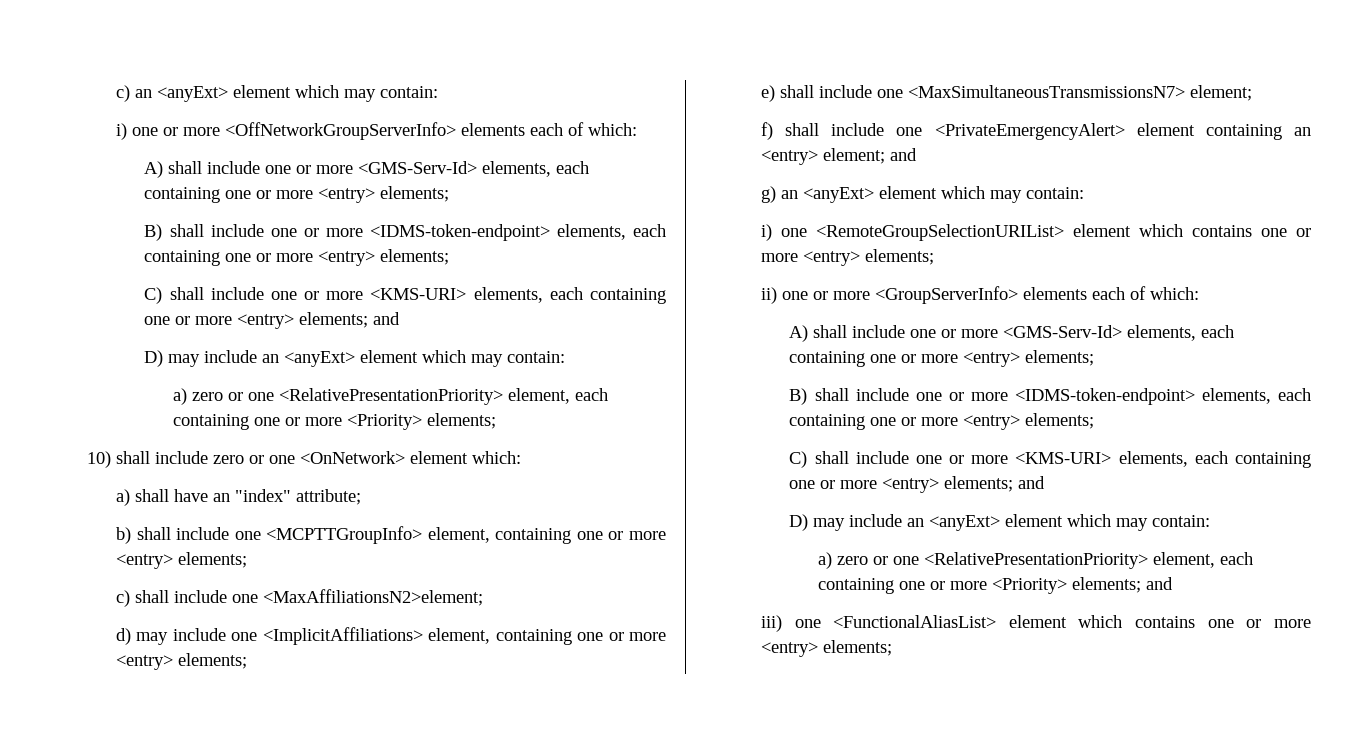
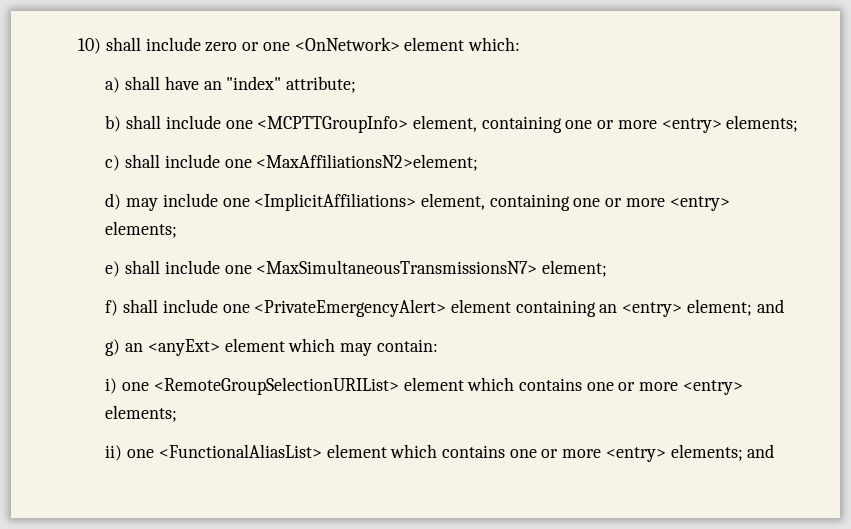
[115,85,438,102] [115,122,637,140] [144,161,590,178] [144,186,450,203] [144,224,666,241] [144,249,450,266] [144,287,666,304] [144,312,401,329] [144,350,566,367] [172,388,608,405] [172,413,496,430] c) an <anyExt> element which may contain: // i) one or more <OffNetworkGroupServerInfo> elements each of which: // A) shall include one or more <GMS-Serv-Id> elements, each containing one or more <entry> elements; // B) shall include one or more <IDMS-token-endpoint> elements, each containing one or more <entry> elements; // C) shall include one or more <KMS-URI> elements, each containing one or more <entry> elements; and // D) may include an <anyExt> element which may contain: // a) zero or one <RelativePresentationPriority> element, each containing one or more <Priority> elements; // -> (78, 46) none
[812,286,1199,304] [789,325,1235,342] [789,350,1095,367] [789,388,1311,405] [789,413,1095,430] [789,451,1311,468] [789,476,1046,493] [789,514,1211,531] [817,552,1253,569] [817,577,1173,594] [760,615,821,632] or more <GroupServerInfo> elements each of which: // A) shall include one or more <GMS-Serv-Id> elements, each containing one or more <entry> elements; // B) shall include one or more <IDMS-token-endpoint> elements, each containing one or more <entry> elements; // C) shall include one or more <KMS-URI> elements, each containing one or more <entry> elements; and // D) may include an <anyExt> element which may contain: // a) zero or one <RelativePresentationPriority> element, each containing one or more <Priority> elements; and // iii) one -> (155, 453) none
(892, 648) none -> [747,444,775,458] and

